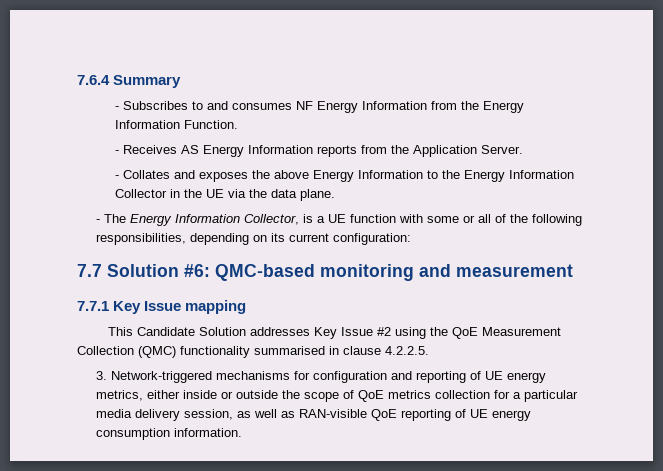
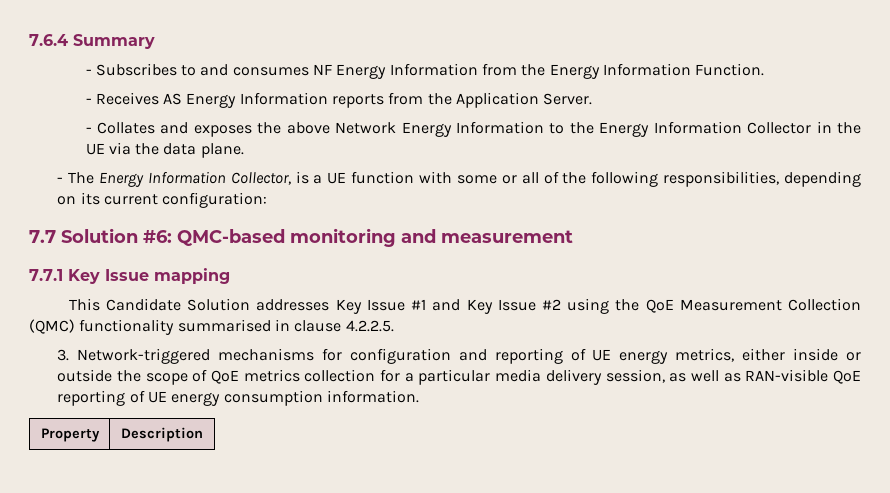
(310, 174) none -> [335,122,397,134] Network
(374, 331) none -> [411,299,536,314] #1 and Key Issue
(243, 432) none -> [40,428,100,442] [121,427,203,442] // Property | Description

